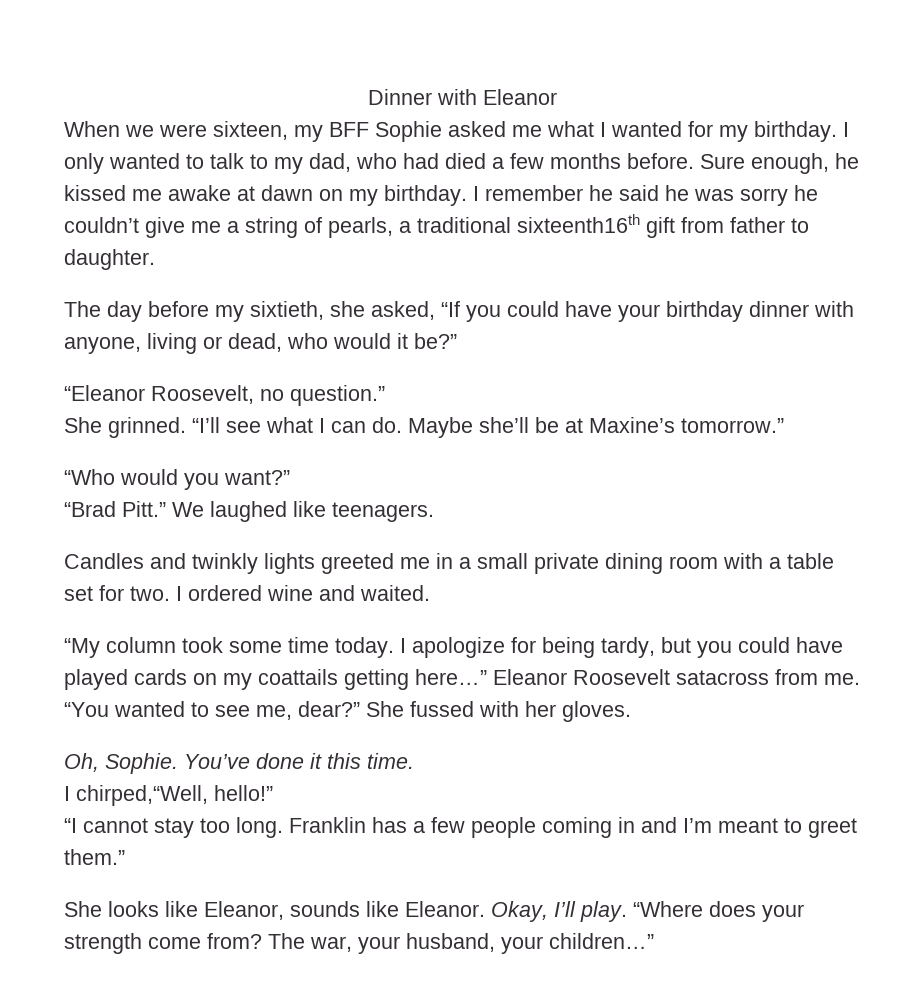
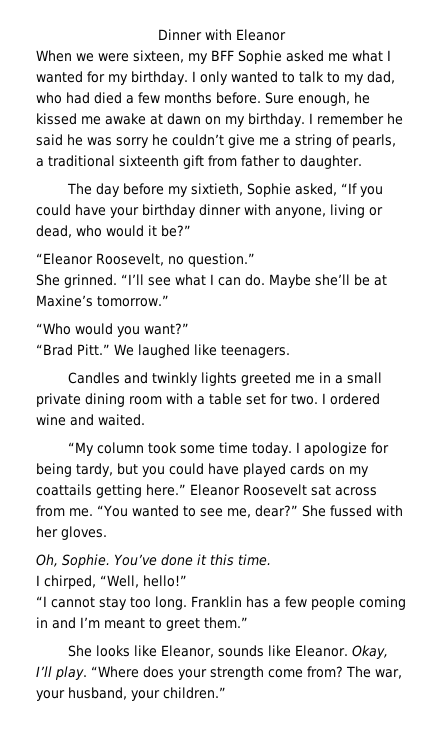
[517,214,640,233] sixteenth16th -> [119,155,179,167] sixteenth
[330,301,365,317] she -> [246,183,291,197] Sophie
[415,669,487,685] here…” -> [146,484,186,496] here.”
[676,670,769,685] satacross -> [311,485,377,496] sat across
[76,785,208,806] chirped,“Well, -> [44,575,139,589] chirped, “Well,
[549,933,654,949] children…” -> [163,687,226,699] children.”

